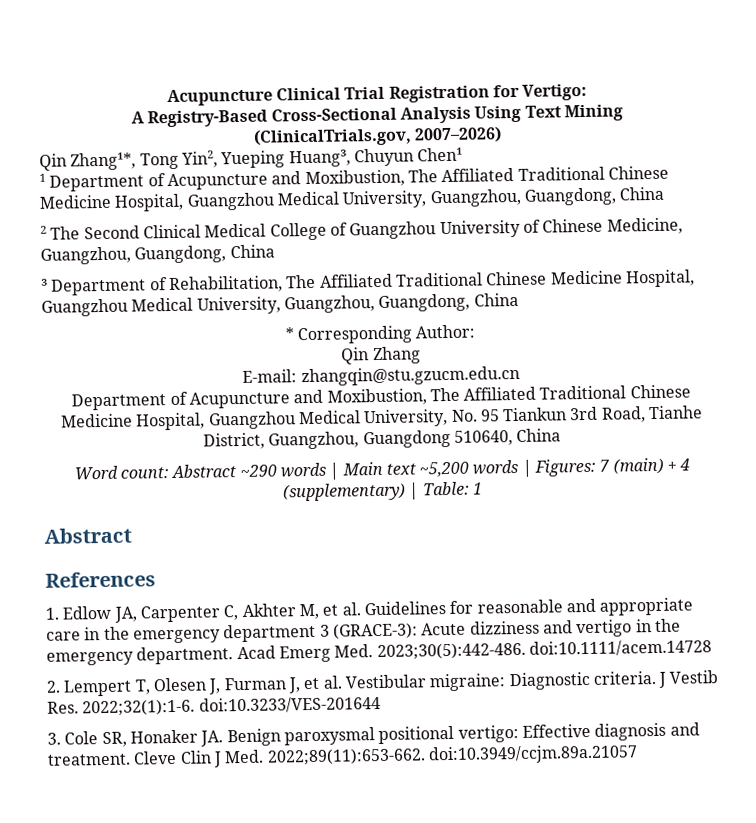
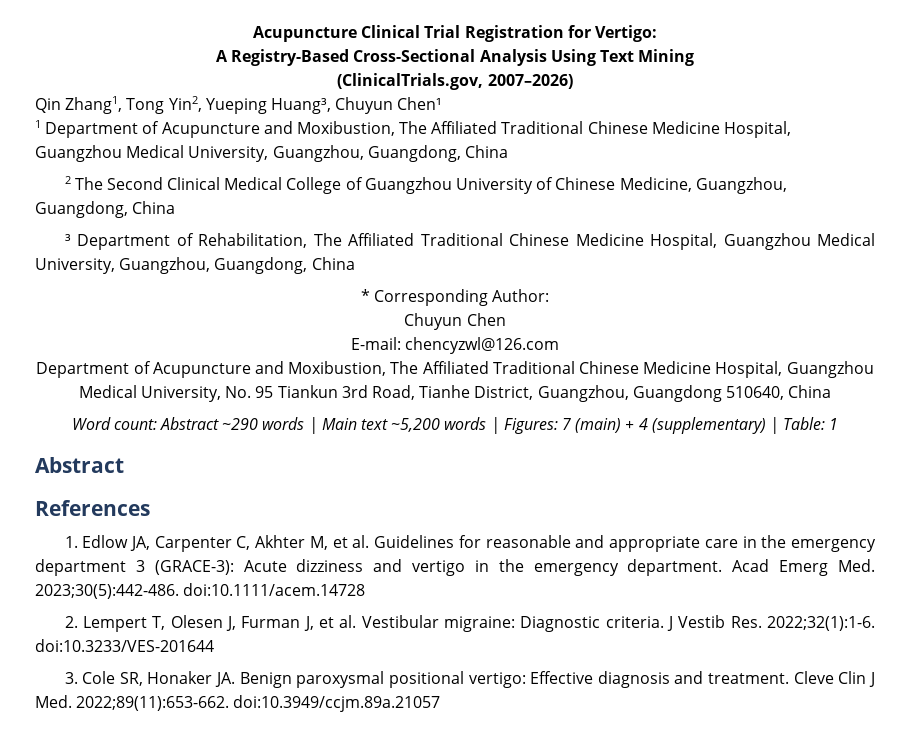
[70,151,137,171] Zhang¹*, -> [65,96,123,114] Zhang1,
[341,346,421,365] Qin Zhang -> [404,313,506,330] Chuyun Chen
[300,365,520,387] zhangqin@stu.gzucm.edu.cn -> [405,337,560,354] chencyzwl@126.com

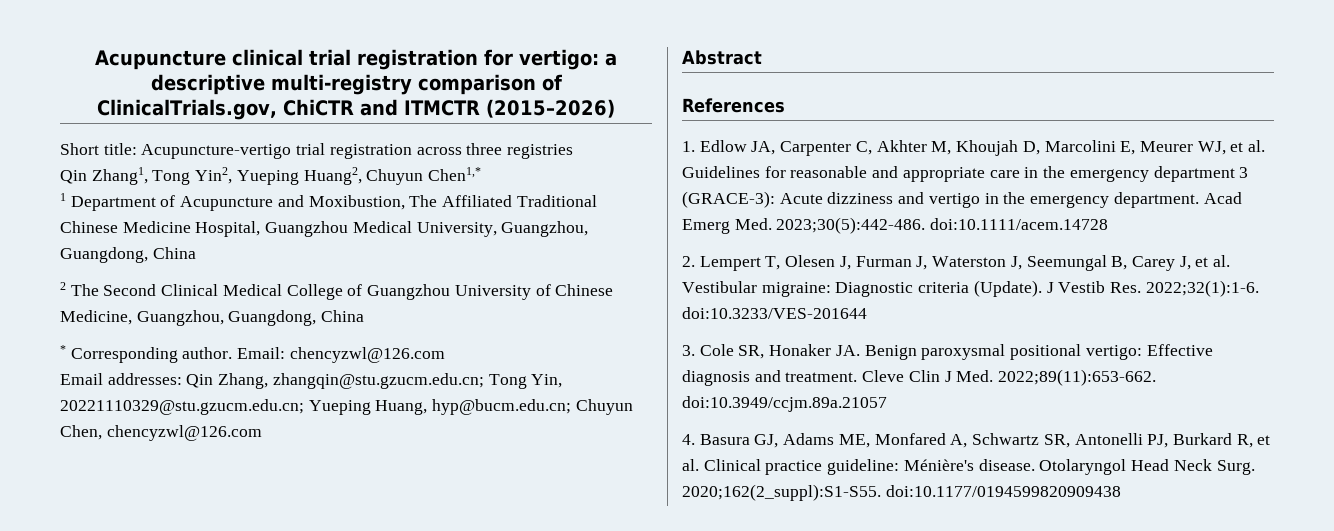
[253,25,657,42] [215,49,695,66] [337,73,573,90] Acupuncture Clinical Trial Registration for Vertigo: // A Registry-Based Cross-Sectional Analysis Using Text Mining // (ClinicalTrials.gov, 2007–2026) -> [95,49,617,70] [150,74,562,95] [97,99,615,120] [60,143,574,159] Acupuncture clinical trial registration for vertigo: a descriptive multi-registry comparison of ClinicalTrials.gov, ChiCTR and ITMCTR (2015–2026) // Short title: Acupuncture-vertigo trial registration across three registries
[270,97,443,114] Huang³, Chuyun Chen¹ -> [303,167,482,185] Huang2, Chuyun Chen1,*
[64,233,875,250] [35,257,355,274] [360,289,550,306] [404,313,506,330] [350,337,560,354] [36,361,874,378] [78,385,832,402] [71,417,839,434] ³ Department of Rehabilitation, The Affiliated Traditional Chinese Medicine Hospital, Guangzhou Medical University, Guangzhou, Guangdong, China // * Corresponding Author: // Chuyun Chen // E-mail: chencyzwl@126.com // Department of Acupuncture and Moxibustion, The Affiliated Traditional Chinese Medicine Hospital, Guangzhou Medical University, No. 95 Tiankun 3rd Road, Tianhe District, Guangzhou, Guangdong 510640, China // Word count: Abstract ~290 words | Main text ~5,200 words | Figures: 7 (main) + 4 (supplementary) | Table: 1 -> [60,345,445,363] [60,373,563,389] [60,399,633,415] [60,425,262,441] * Corresponding author. Email: chencyzwl@126.com // Email addresses: Qin Zhang, zhangqin@stu.gzucm.edu.cn; Tong Yin, 20221110329@stu.gzucm.edu.cn; Yueping Huang, hyp@bucm.edu.cn; Chuyun Chen, chencyzwl@126.com
(328, 543) none -> [956,140,1226,156] Khoujah D, Marcolini E, Meurer WJ,
(314, 623) none -> [932,255,1191,271] Waterston J, Seemungal B, Carey J,
[605,616,664,628] criteria. -> [918,280,1042,297] criteria (Update).
(441, 703) none -> [682,433,1271,448] [682,459,1255,475] [682,484,1121,501] // 4. Basura GJ, Adams ME, Monfared A, Schwartz SR, Antonelli PJ, Burkard R, et al. Clinical practice guideline: Ménière's disease. Otolaryngol Head Neck Surg. 2020;162(2_suppl):S1-S55. doi:10.1177/0194599820909438

